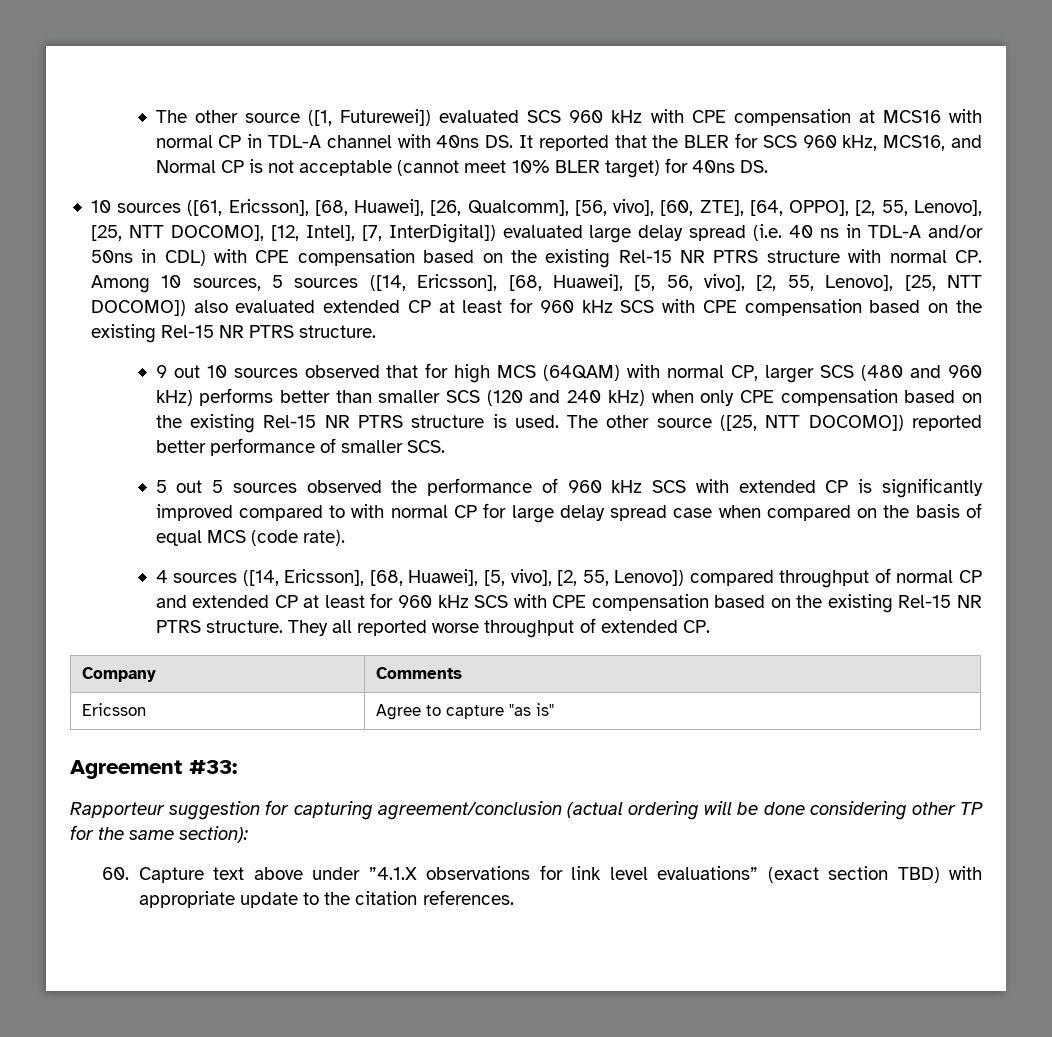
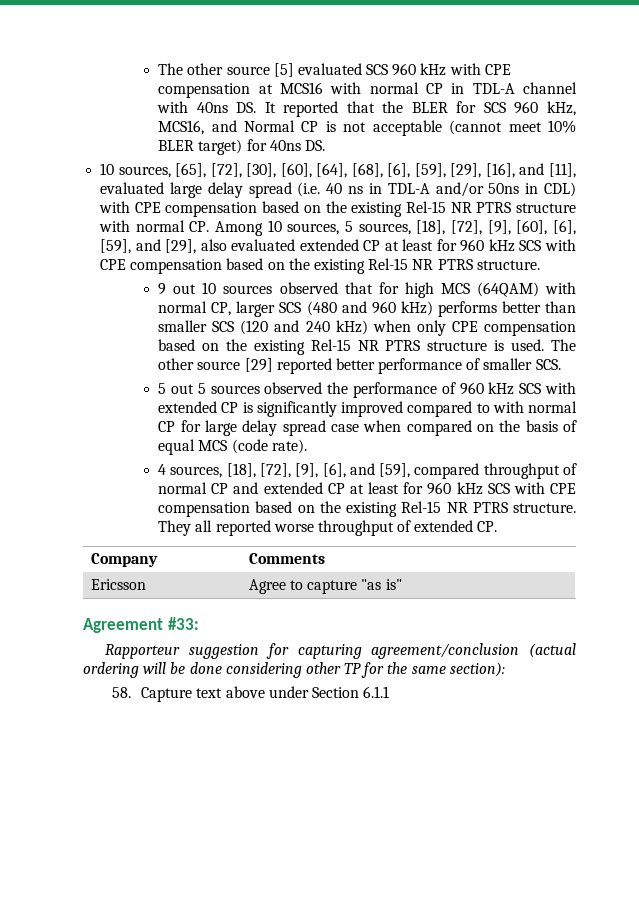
[155,109,432,126] The other source ([1, Futurewei]) -> [158,63,294,77] The other source [5]
[117,199,983,216] [90,224,496,243] sources ([61, Ericsson], [68, Huawei], [26, Qualcomm], [56, vivo], [60, ZTE], [64, OPPO], [2, 55, Lenovo], [25, NTT DOCOMO], [12, Intel], [7, InterDigital]) -> [118,163,576,178] sources, [65], [72], [30], [60], [64], [68], [6], [59], [29], [16], and [11],
[294,274,983,291] [90,300,186,316] sources ([14, Ericsson], [68, Huawei], [5, 56, vivo], [2, 55, Lenovo], [25, NTT DOCOMO]) -> [358,220,577,235] [100,239,197,254] sources, [18], [72], [9], [60], [6], [59], and [29],
[720,415,904,431] ([25, NTT DOCOMO]) -> [244,358,273,372] [29]
[173,569,685,586] sources ([14, Ericsson], [68, Huawei], [5, vivo], [2, 55, Lenovo]) -> [170,463,411,478] sources, [18], [72], [9], [6], and [59],
[102,867,130,880] 60. -> [112,687,132,698] 58.
[368,865,982,883] [138,890,514,908] ”4.1.X observations for link level evaluations” (exact section TBD) with appropriate update to the citation references. -> [311,686,390,698] Section 6.1.1

